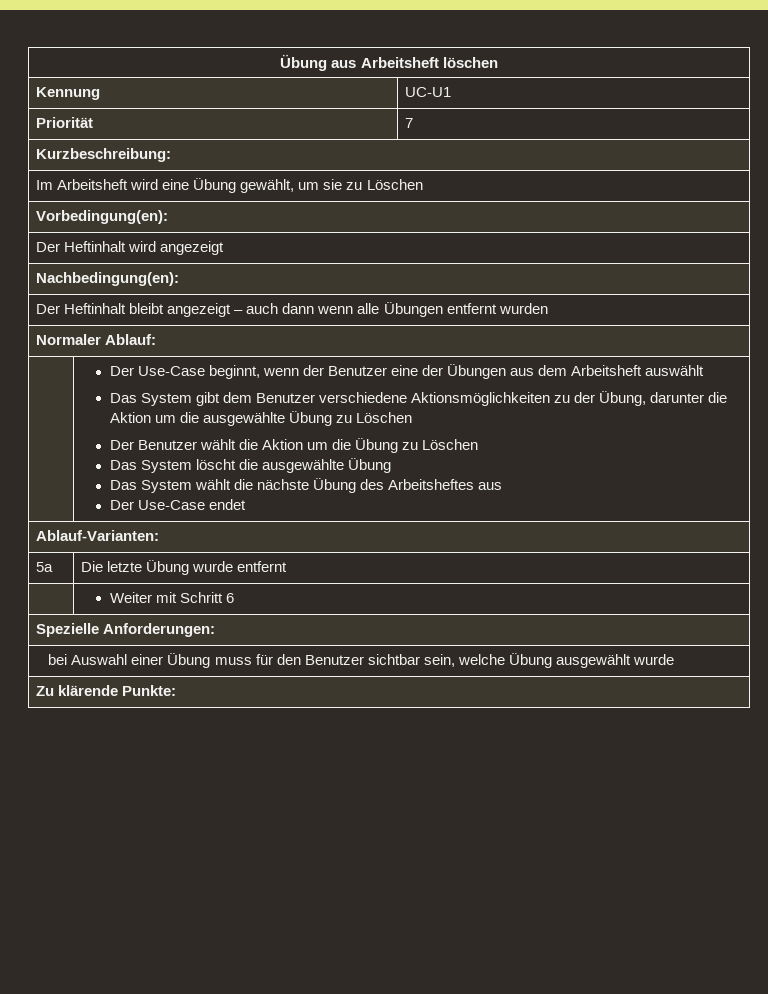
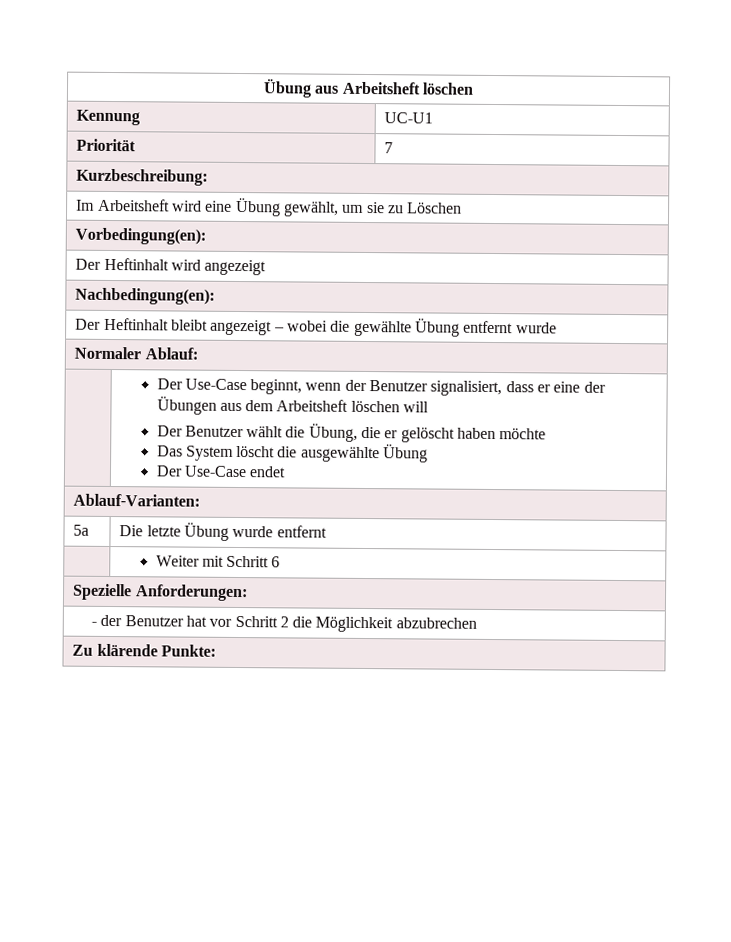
[246,302,548,317] auch dann wenn alle Übungen entfernt wurden -> [287,318,557,337] wobei die gewählte Übung entfernt wurde
(388, 371) none -> [430,380,552,397] signalisiert, dass er
[645,365,705,376] [109,391,728,406] [109,411,413,426] [109,438,479,453] auswählt // Das System gibt dem Benutzer verschiedene Aktionsmöglichkeiten zu der Übung, darunter die Aktion um die ausgewählte Übung zu Löschen // Der Benutzer wählt die Aktion um die Übung zu Löschen -> [350,400,430,413] [156,423,547,443] löschen will // Der Benutzer wählt die Übung, die er gelöscht haben möchte
[109,478,503,493] // Das System wählt die nächste Übung des Arbeitsheftes aus -> (429, 453) none
[48,653,674,668] bei Auswahl einer Übung muss für den Benutzer sichtbar sein, welche Übung ausgewählt wurde -> [90,614,477,633] - der Benutzer hat vor Schritt 2 die Möglichkeit abzubrechen

